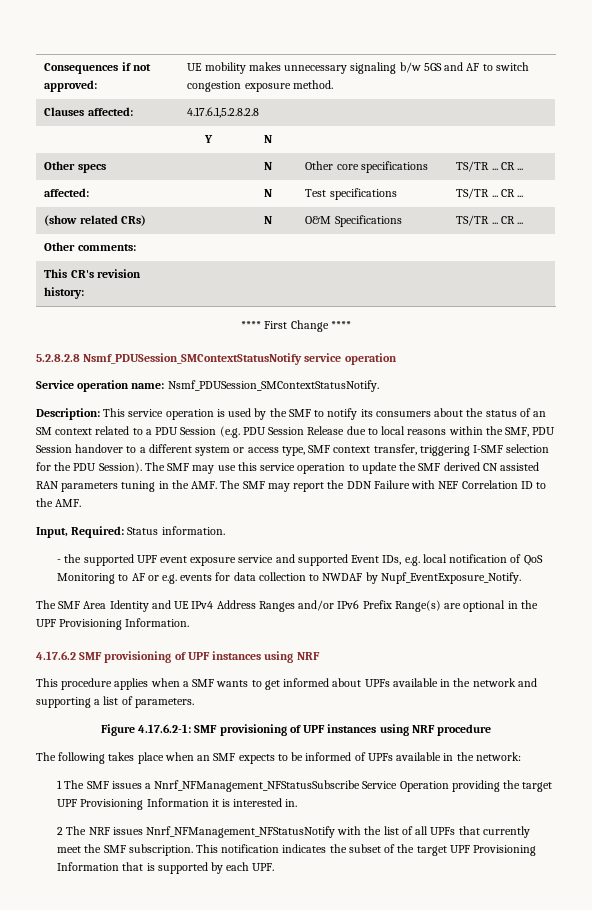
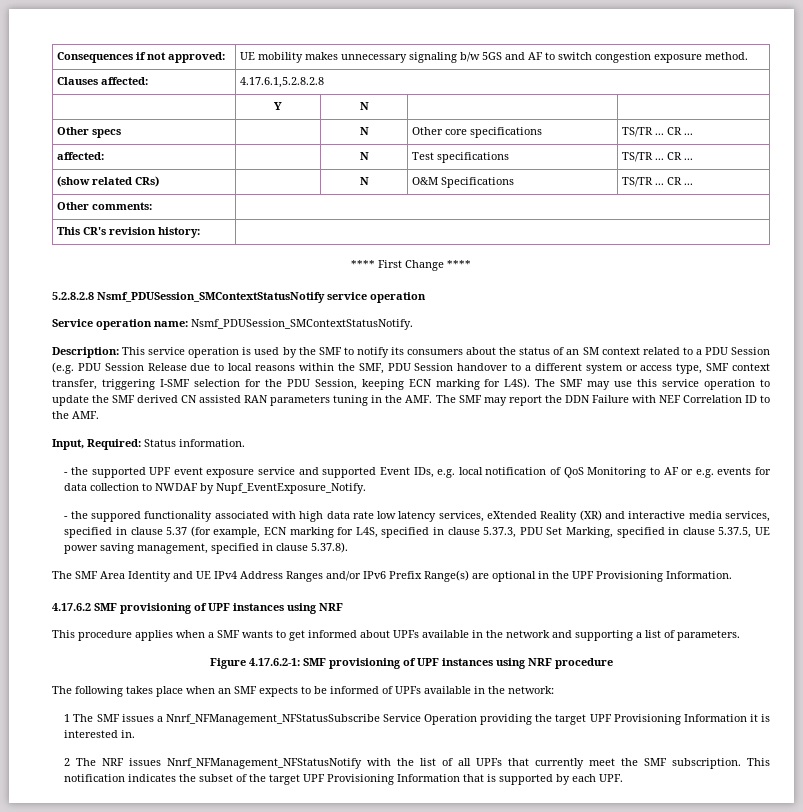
[98,462,142,473] Session). -> [314,378,531,390] Session, keeping ECN marking for L4S).
(521, 578) none -> [64,510,770,522] [64,526,770,538] [64,542,349,554] // - the suppored functionality associated with high data rate low latency services, eXtended Reality (XR) and interactive media services, specified in clause 5.37 (for example, ECN marking for L4S, specified in clause 5.37.3, PDU Set Marking, specified in clause 5.37.5, UE power saving management, specified in clause 5.37.8).

